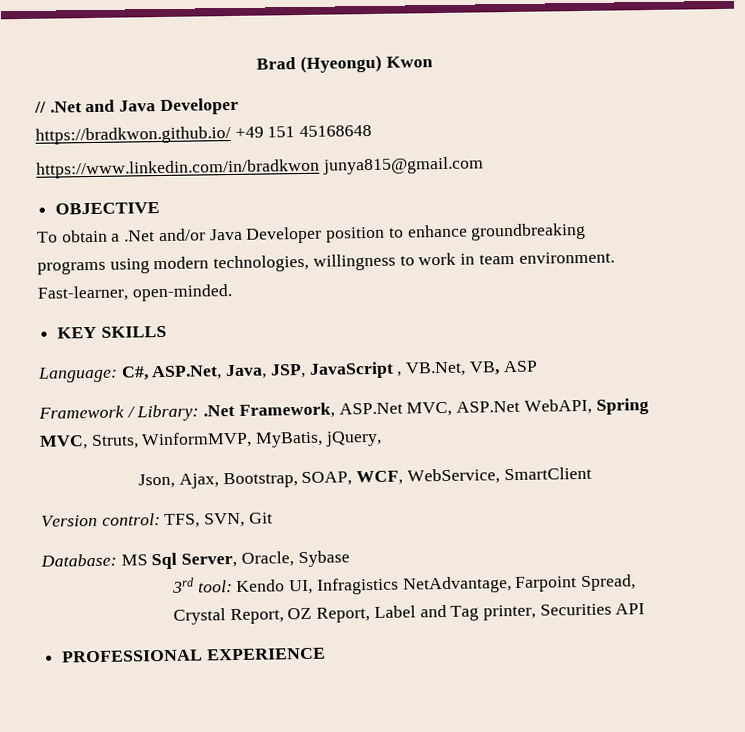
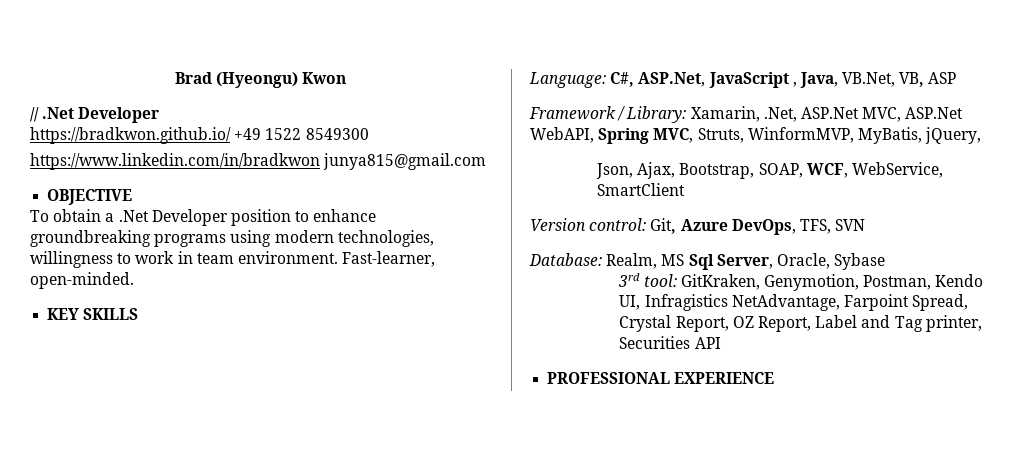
[85,99,157,113] and Java -> (75, 113) none
[267,124,373,138] 151 45168648 -> [265,128,369,140] 1522 8549300
[158,228,243,242] and/or Java -> (149, 216) none
[225,363,306,380] Java, JSP, -> (706, 79) none
(403, 374) none -> [799,72,838,88] Java,
[203,402,335,419] .Net Framework, -> [690,106,797,122] Xamarin, .Net,
[164,512,273,528] TFS, SVN, Git -> [650,218,866,235] Git, Azure DevOps, TFS, SVN
(117, 560) none -> [606,253,658,269] Realm,
(233, 586) none -> [680,274,932,291] GitKraken, Genymotion, Postman,

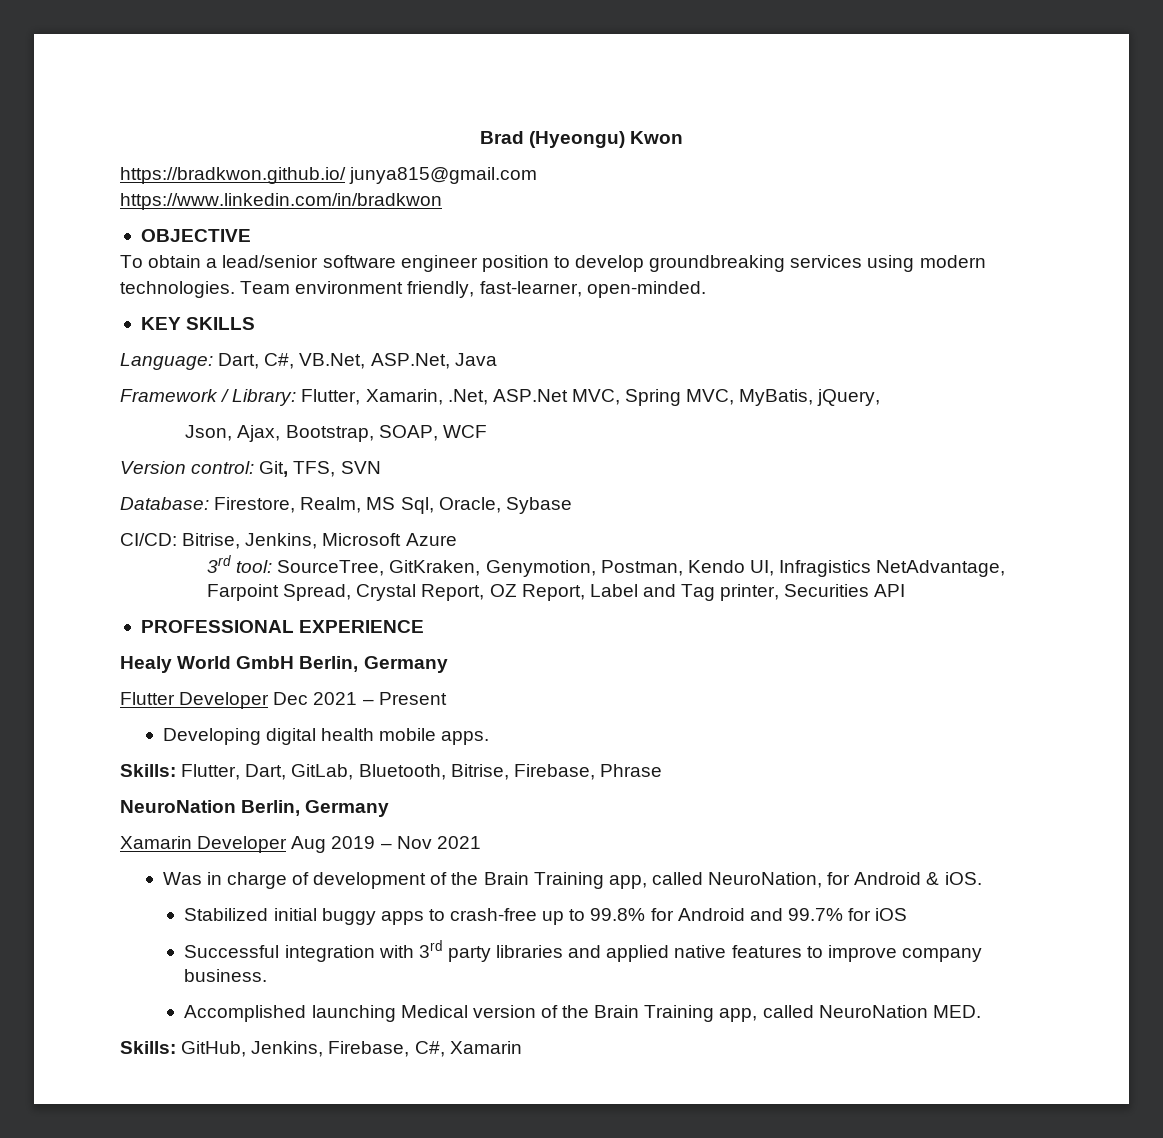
[30,107,160,123] [30,127,369,144] // .Net Developer // https://bradkwon.github.io/ +49 1522 8549300 -> [120,167,538,184] https://bradkwon.github.io/ junya815@gmail.com
[323,153,487,170] junya815@gmail.com -> (442, 201) none
[118,209,377,226] [30,230,434,247] [30,251,436,268] [30,272,134,289] [47,308,139,320] [529,72,957,88] .Net Developer position to enhance groundbreaking programs using modern technologies, willingness to work in team environment. Fast-learner, open-minded. // KEY SKILLS // Language: C#, ASP.Net, JavaScript , Java, VB.Net, VB, ASP -> [222,255,986,272] [120,281,706,298] [140,317,256,330] [120,353,497,370] lead/senior software engineer position to develop groundbreaking services using modern technologies. Team environment friendly, fast-learner, open-minded. // KEY SKILLS // Language: Dart, C#, VB.Net, ASP.Net, Java
(687, 114) none -> [301,389,361,405] Flutter,
[905,107,964,119] [530,127,854,144] ASP.Net WebAPI, Spring MVC, Struts, WinformMVP, -> [625,389,735,406] Spring MVC,
[806,162,943,178] [597,183,686,196] WCF, WebService, SmartClient -> [442,425,487,438] WCF
[680,219,796,235] Azure DevOps, -> (289, 469) none
(602, 259) none -> [214,497,296,513] Firestore,
[688,254,773,270] Sql Server, -> [400,497,434,514] Sql,
(886, 261) none -> [120,533,457,549] // CI/CD: Bitrise, Jenkins, Microsoft Azure
(677, 280) none -> [277,560,385,576] SourceTree,
(775, 378) none -> [120,656,448,673] [120,692,447,709] [162,728,490,745] [120,764,662,780] [120,800,390,817] [120,836,481,853] [162,872,982,889] [184,908,908,925] [184,940,982,962] [184,969,268,982] [184,1005,981,1022] [120,1041,522,1057] // Healy World GmbH Berlin, Germany // Flutter Developer Dec 2021 – Present // Developing digital health mobile apps. // Skills: Flutter, Dart, GitLab, Bluetooth, Bitrise, Firebase, Phrase // NeuroNation Berlin, Germany // Xamarin Developer Aug 2019 – Nov 2021 // Was in charge of development of the Brain Training app, called NeuroNation, for Android & iOS. // Stabilized initial buggy apps to crash-free up to 99.8% for Android and 99.7% for iOS // Successful integration with 3rd party libraries and applied native features to improve company business. // Accomplished launching Medical version of the Brain Training app, called NeuroNation MED. // Skills: GitHub, Jenkins, Firebase, C#, Xamarin

